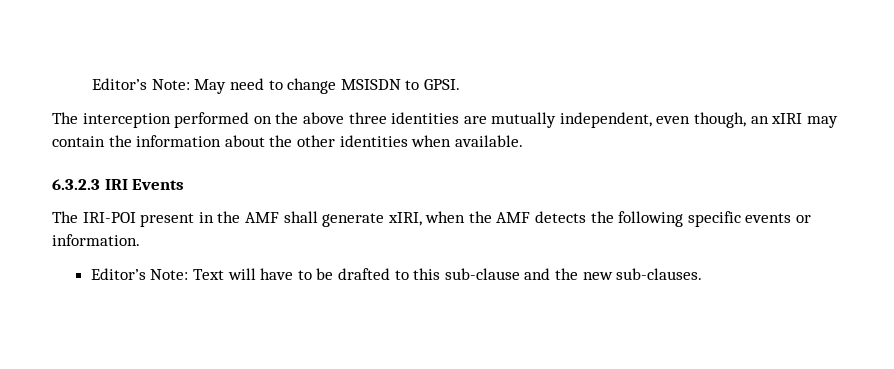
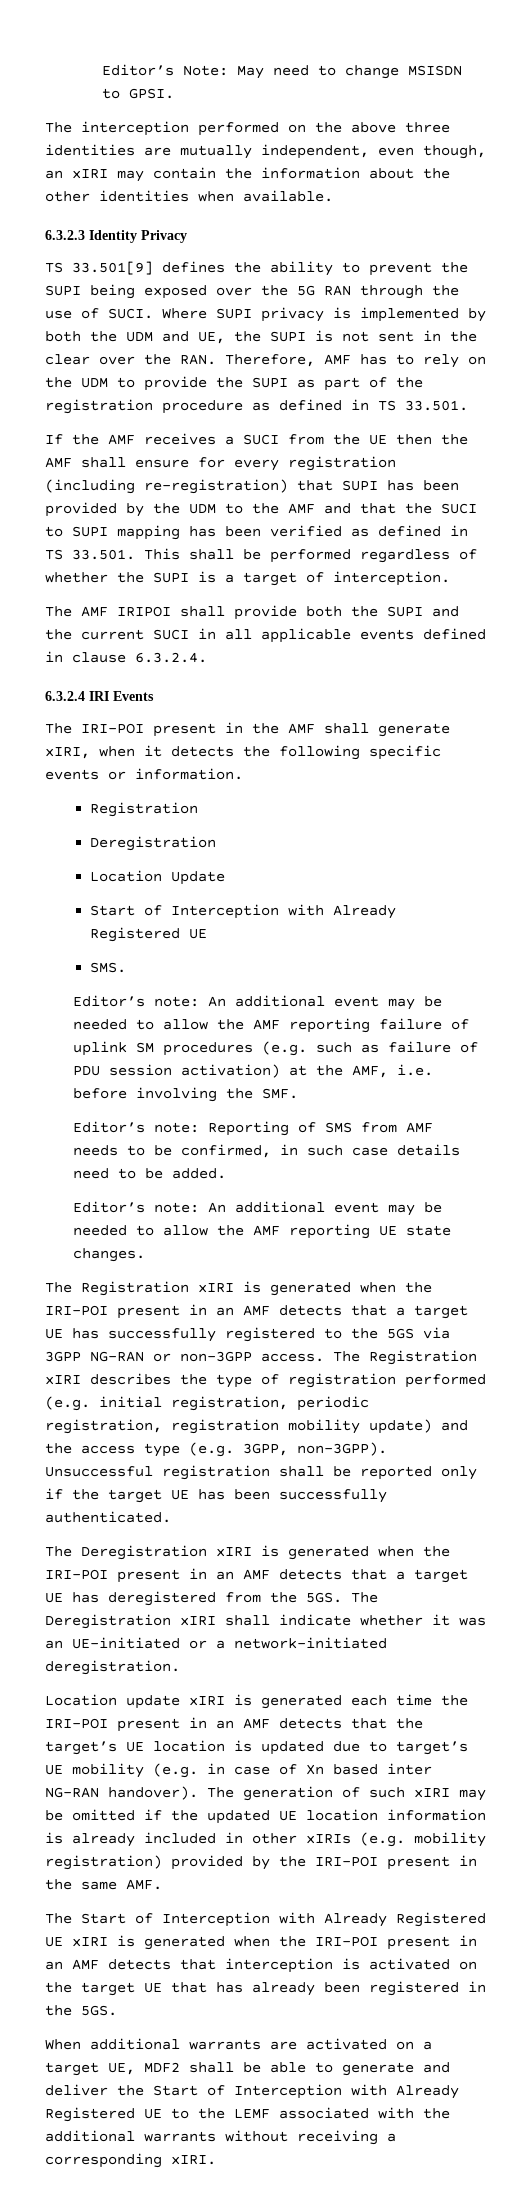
(100, 184) none -> [89,230,187,243] [45,261,468,276] [45,284,459,299] [45,307,486,322] [45,330,477,344] [45,354,486,368] [45,376,423,391] [45,399,468,414] [45,433,468,445] [45,456,396,471] [45,479,459,494] [45,502,477,517] [45,525,468,540] [45,548,477,563] [45,571,450,586] [45,605,459,620] [45,628,486,643] [45,651,207,663] [45,691,85,701] Identity Privacy // TS 33.501[9] defines the ability to prevent the SUPI being exposed over the 5G RAN through the use of SUCI. Where SUPI privacy is implemented by both the UDM and UE, the SUPI is not sent in the clear over the RAN. Therefore, AMF has to rely on the UDM to provide the SUPI as part of the registration procedure as defined in TS 33.501. // If the AMF receives a SUCI from the UE then the AMF shall ensure for every registration (including re-registration) that SUPI has been provided by the UDM to the AMF and that the SUCI to SUPI mapping has been verified as defined in TS 33.501. This shall be performed regardless of whether the SUPI is a target of interception. // The AMF IRIPOI shall provide both the SUPI and the current SUCI in all applicable events defined in clause 6.3.2.4. // 6.3.2.4
[468,211,531,223] the AMF -> [144,745,162,757] it
[90,268,703,280] Editor’s Note: Text will have to be drafted to this sub-clause and the new sub-clauses. -> [90,802,199,817] [90,836,217,851] [90,870,226,885] [90,904,397,919] [90,927,208,942] [90,962,127,973] [73,995,443,1010] [73,1018,470,1033] [73,1041,479,1056] [73,1064,434,1078] [73,1087,299,1102] [73,1121,434,1136] [73,1144,461,1158] [73,1168,227,1179] [73,1201,443,1216] [73,1224,452,1239] [73,1248,146,1262] [45,1281,432,1296] [45,1304,468,1319] [45,1327,450,1342] [45,1350,477,1365] [45,1373,486,1388] [45,1396,369,1411] [45,1419,468,1434] [45,1442,387,1457] [45,1465,477,1480] [45,1488,387,1503] [45,1511,171,1523] [45,1545,450,1560] [45,1568,468,1583] [45,1591,378,1606] [45,1614,486,1629] [45,1637,387,1649] [45,1660,180,1675] [45,1694,468,1709] [45,1717,423,1732] [45,1740,468,1755] [45,1763,432,1778] [45,1786,486,1801] [45,1809,486,1824] [45,1832,486,1847] [45,1855,477,1870] [45,1879,162,1890] [45,1912,486,1927] [45,1935,477,1950] [45,1958,477,1973] [45,1981,486,1996] [45,2005,117,2016] [45,2038,432,2050] [45,2062,450,2076] [45,2084,459,2099] [45,2107,450,2122] [45,2130,396,2145] [45,2153,216,2168] Registration // Deregistration // Location Update // Start of Interception with Already Registered UE // SMS. // Editor’s note: An additional event may be needed to allow the AMF reporting failure of uplink SM procedures (e.g. such as failure of PDU session activation) at the AMF, i.e. before involving the SMF. // Editor’s note: Reporting of SMS from AMF needs to be confirmed, in such case details need to be added. // Editor’s note: An additional event may be needed to allow the AMF reporting UE state changes. // The Registration xIRI is generated when the IRI-POI present in an AMF detects that a target UE has successfully registered to the 5GS via 3GPP NG-RAN or non-3GPP access. The Registration xIRI describes the type of registration performed (e.g. initial registration, periodic registration, registration mobility update) and the access type (e.g. 3GPP, non-3GPP). Unsuccessful registration shall be reported only if the target UE has been successfully authenticated. // The Deregistration xIRI is generated when the IRI-POI present in an AMF detects that a target UE has deregistered from the 5GS. The Deregistration xIRI shall indicate whether it was an UE-initiated or a network-initiated deregistration. // Location update xIRI is generated each time the IRI-POI present in an AMF detects that the target’s UE location is updated due to target’s UE mobility (e.g. in case of Xn based inter NG-RAN handover). The generation of such xIRI may be omitted if the updated UE location information is already included in other xIRIs (e.g. mobility registration) provided by the IRI-POI present in the same AMF. // The Start of Interception with Already Registered UE xIRI is generated when the IRI-POI present in an AMF detects that interception is activated on the target UE that has already been registered in the 5GS. // When additional warrants are activated on a target UE, MDF2 shall be able to generate and deliver the Start of Interception with Already Registered UE to the LEMF associated with the additional warrants without receiving a corresponding xIRI.

